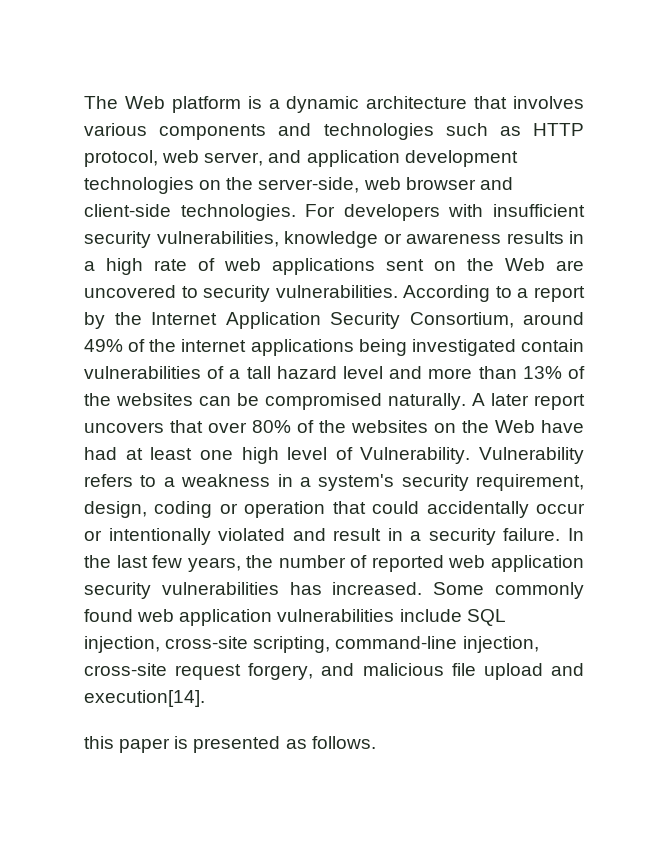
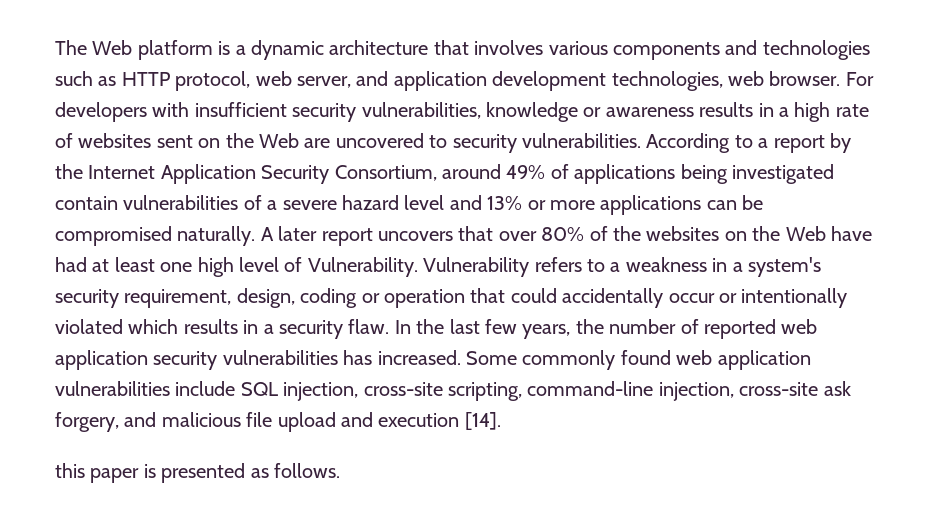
[84,177,513,194] [84,204,296,221] technologies on the server-side, web browser and client-side technologies. -> [611,71,841,91] technologies, web browser.
[224,258,375,275] web applications -> [78,133,152,148] websites
[149,339,247,352] the internet -> (569, 171) none
[246,366,271,379] tall -> [282,200,337,210] severe
[428,366,585,379] [84,393,193,406] more than 13% of the websites -> [487,195,702,215] 13% or more applications
[292,528,382,541] and result -> [128,319,238,334] which results
[503,528,561,541] failure. -> [348,319,390,334] flaw.
[175,664,242,680] request -> [823,381,851,396] ask
[84,690,205,707] execution[14]. -> [378,412,501,430] execution [14].

